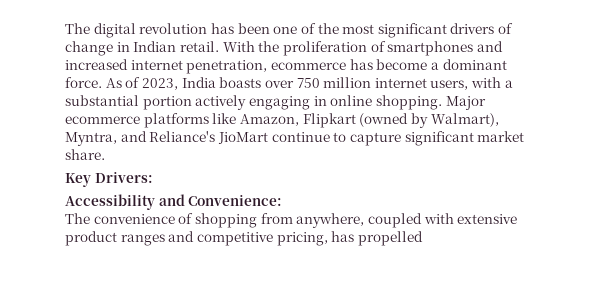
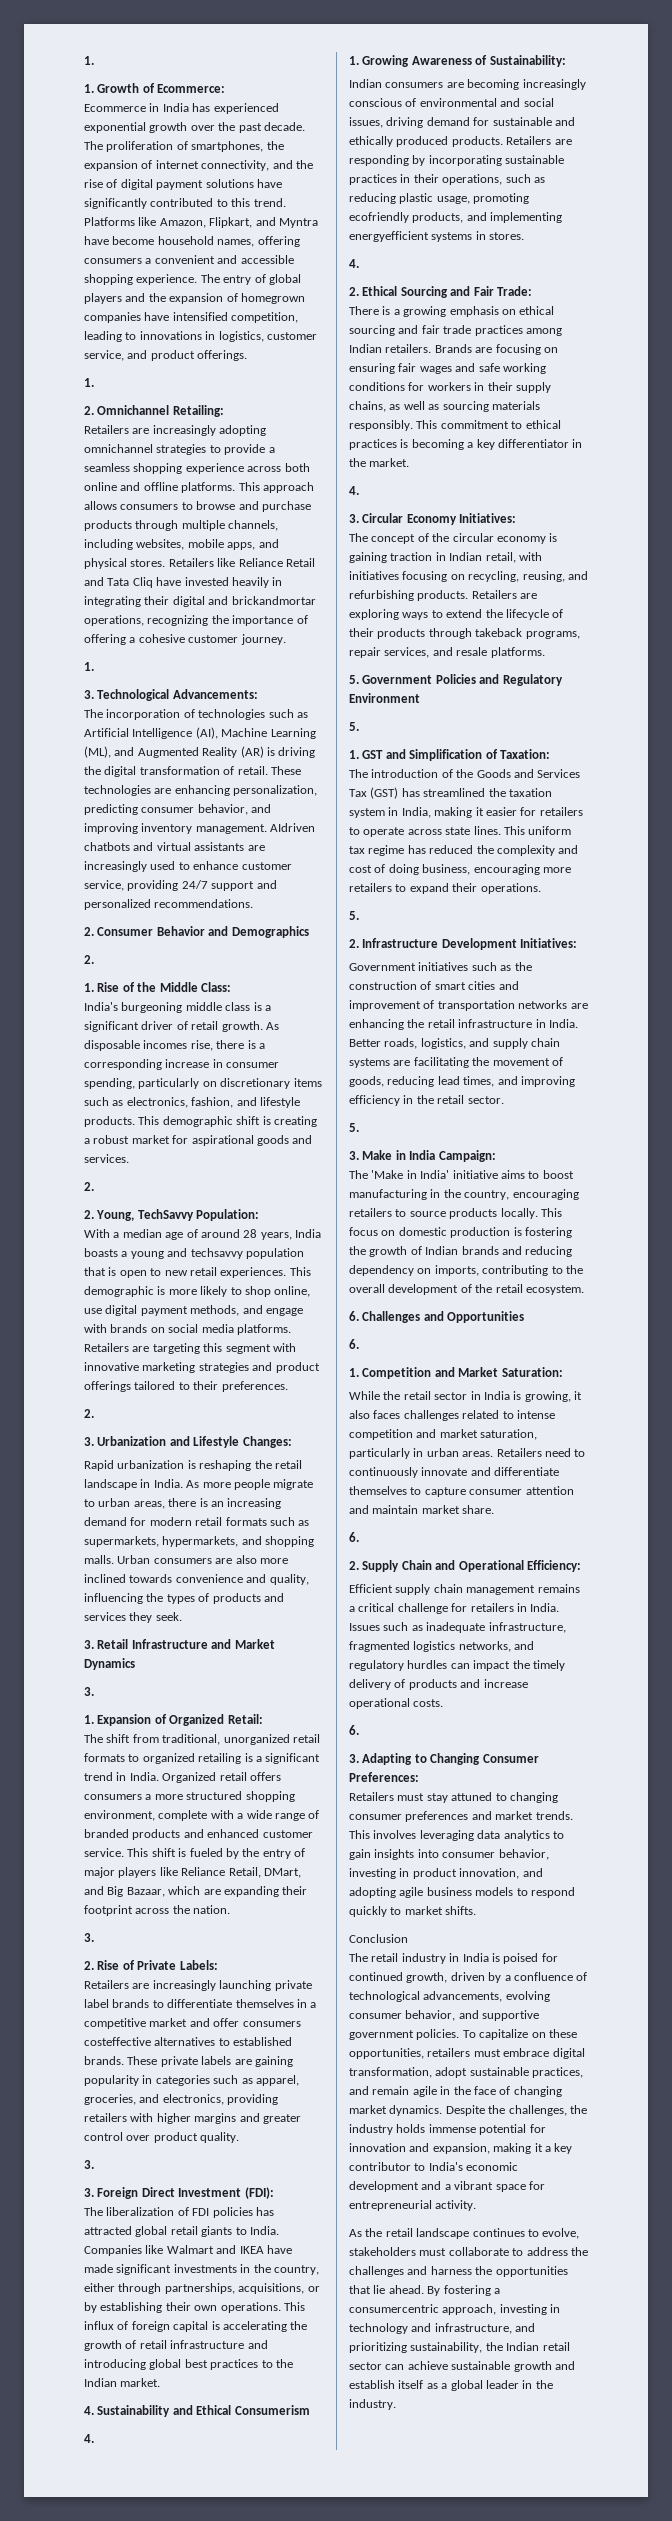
[65,23,514,38] [65,41,503,56] [65,59,507,74] [65,77,513,90] [65,95,486,110] [65,113,499,128] [65,131,525,146] [65,149,105,160] [65,172,153,187] [65,194,283,210] [65,213,518,228] [65,231,423,246] The digital revolution has been one of the most significant drivers of change in Indian retail. With the proliferation of smartphones and increased internet penetration, ecommerce has become a dominant force. As of 2023, India boasts over 750 million internet users, with a substantial portion actively engaging in online shopping. Major ecommerce platforms like Amazon, Flipkart (owned by Walmart), Myntra, and Reliance's JioMart continue to capture significant market share. // Key Drivers: // Accessibility and Convenience: // The convenience of shopping from anywhere, coupled with extensive product ranges and competitive pricing, has propelled -> [84,56,94,65] [84,83,226,93] [84,103,279,114] [84,122,305,133] [84,141,284,152] [84,160,313,171] [84,179,282,190] [84,198,286,209] [84,217,318,228] [84,236,300,247] [84,255,294,264] [84,274,301,285] [84,293,305,304] [84,312,299,323] [84,331,317,342] [84,350,248,361] [84,378,94,387] [84,405,224,417] [84,425,267,436] [84,444,275,455] [84,463,310,474] [84,482,314,493] [84,501,311,512] [84,520,279,531] [84,539,279,550] [84,558,315,569] [84,577,283,588] [84,596,316,607] [84,615,308,626] [84,634,286,645] [84,662,94,671] [84,689,258,701] [84,709,308,720] [84,727,316,739] [84,746,316,758] [84,766,301,777] [84,785,318,796] [84,804,272,815] [84,823,316,834] [84,842,265,851] [84,861,292,872] [84,880,277,891] [84,899,254,910] [84,926,309,938] [84,955,94,964] [84,982,231,992] [84,1002,271,1013] [84,1021,279,1032] [84,1040,265,1051] [84,1059,280,1070] [84,1078,322,1089] [84,1097,300,1108] [84,1116,317,1127] [84,1135,313,1146] [84,1154,129,1163] [84,1182,94,1191] [84,1209,260,1221] [84,1229,321,1240] [84,1248,304,1259] [84,1267,311,1278] [84,1286,311,1297] [84,1305,303,1316] [84,1324,291,1335] [84,1343,296,1354] [84,1362,320,1373] [84,1381,288,1392] [84,1409,94,1418] [84,1436,292,1448] [84,1460,302,1471] [84,1479,314,1490] [84,1498,282,1509] [84,1517,310,1526] [84,1536,315,1547] [84,1555,288,1564] [84,1574,309,1585] [84,1593,284,1604] [84,1612,182,1623] [84,1639,275,1649] [84,1658,135,1670] [84,1687,94,1696] [84,1714,263,1726] [84,1734,320,1745] [84,1753,321,1764] [84,1772,281,1783] [84,1791,295,1802] [84,1810,320,1821] [84,1829,313,1840] [84,1848,305,1859] [84,1867,301,1878] [84,1886,308,1897] [84,1905,231,1916] [84,1933,94,1942] [84,1960,218,1970] [84,1980,312,1991] [84,1999,317,2008] [84,2018,301,2029] [84,2037,293,2046] [84,2056,293,2067] [84,2075,299,2086] [84,2094,279,2105] [84,2113,301,2124] [84,2132,240,2143] [84,2160,94,2169] [84,2187,274,2199] [84,2207,274,2218] [84,2226,279,2237] [84,2245,292,2256] [84,2264,319,2275] [84,2283,320,2294] [84,2302,305,2313] [84,2321,308,2332] [84,2340,268,2351] [84,2359,293,2370] [84,2378,161,2387] [84,2405,310,2417] [84,2434,94,2443] [349,55,566,67] [349,79,586,90] [349,98,554,107] [349,117,575,128] [349,136,572,147] [349,155,565,166] [349,174,545,185] [349,193,530,204] [349,212,563,223] [349,231,525,242] [349,259,359,268] [349,286,532,298] [349,306,555,317] [349,325,562,336] [349,344,558,355] [349,363,546,374] [349,382,551,393] [349,401,540,412] [349,420,561,431] [349,439,583,450] [349,458,410,467] [349,486,359,495] [349,513,517,525] [349,533,558,544] [349,552,542,563] [349,571,588,582] [349,590,538,601] [349,609,564,620] [349,628,580,639] [349,647,545,658] [349,674,563,686] [349,693,420,703] [349,722,359,731] [349,749,550,761] [349,769,581,778] [349,787,552,799] [349,807,583,818] [349,826,572,837] [349,845,579,856] [349,864,571,875] [349,883,541,894] [349,911,359,920] [349,938,578,950] [349,962,532,971] [349,981,519,990] [349,1000,588,1011] [349,1019,578,1030] [349,1038,560,1049] [349,1057,563,1068] [349,1076,575,1087] [349,1095,504,1106] [349,1123,359,1132] [349,1150,496,1162] [349,1170,574,1179] [349,1189,579,1200] [349,1208,562,1219] [349,1227,572,1238] [349,1246,573,1257] [349,1265,583,1276] [349,1284,584,1295] [349,1311,525,1323] [349,1339,359,1349] [349,1367,563,1379] [349,1391,582,1402] [349,1410,555,1421] [349,1429,538,1440] [349,1448,586,1459] [349,1467,560,1478] [349,1486,574,1497] [349,1505,495,1514] [349,1532,359,1542] [349,1560,581,1572] [349,1584,580,1595] [349,1603,560,1614] [349,1622,566,1633] [349,1641,535,1652] [349,1660,565,1671] [349,1679,528,1690] [349,1698,444,1709] [349,1725,359,1735] [349,1753,539,1765] [349,1772,419,1782] [349,1792,558,1803] [349,1811,573,1822] [349,1830,564,1841] [349,1849,549,1860] [349,1868,543,1879] [349,1887,575,1898] [349,1906,477,1917] [349,1934,408,1943] [349,1953,558,1964] [349,1972,588,1983] [349,1991,550,2002] [349,2010,540,2021] [349,2029,577,2040] [349,2048,585,2059] [349,2067,584,2078] [349,2086,562,2097] [349,2105,587,2116] [349,2124,546,2135] [349,2143,573,2154] [349,2162,519,2171] [349,2181,545,2192] [349,2200,477,2211] [349,2228,580,2239] [349,2247,588,2256] [349,2266,568,2277] [349,2285,500,2296] [349,2304,561,2315] [349,2323,536,2334] [349,2342,570,2353] [349,2361,575,2372] [349,2380,553,2391] [349,2399,396,2410] 1. // 1. Growth of Ecommerce: // Ecommerce in India has experienced exponential growth over the past decade. The proliferation of smartphones, the expansion of internet connectivity, and the rise of digital payment solutions have significantly contributed to this trend. Platforms like Amazon, Flipkart, and Myntra have become household names, offering consumers a convenient and accessible shopping experience. The entry of global players and the expansion of homegrown companies have intensified competition, leading to innovations in logistics, customer service, and product offerings. // 1. // 2. Omnichannel Retailing: // Retailers are increasingly adopting omnichannel strategies to provide a seamless shopping experience across both online and offline platforms. This approach allows consumers to browse and purchase products through multiple channels, including websites, mobile apps, and physical stores. Retailers like Reliance Retail and Tata Cliq have invested heavily in integrating their digital and brickandmortar operations, recognizing the importance of offering a cohesive customer journey. // 1. // 3. Technological Advancements: // The incorporation of technologies such as Artificial Intelligence (AI), Machine Learning (ML), and Augmented Reality (AR) is driving the digital transformation of retail. These technologies are enhancing personalization, predicting consumer behavior, and improving inventory management. AIdriven chatbots and virtual assistants are increasingly used to enhance customer service, providing 24/7 support and personalized recommendations. // 2. Consumer Behavior and Demographics // 2. // 1. Rise of the Middle Class: // India's burgeoning middle class is a significant driver of retail growth. As disposable incomes rise, there is a corresponding increase in consumer spending, particularly on discretionary items such as electronics, fashion, and lifestyle products. This demographic shift is creating a robust market for aspirational goods and services. // 2. // 2. Young, TechSavvy Population: // With a median age of around 28 years, India boasts a young and techsavvy population that is open to new retail experiences. This demographic is more likely to shop online, use digital payment methods, and engage with brands on social media platforms. Retailers are targeting this segment with innovative marketing strategies and product offerings tailored to their preferences. // 2. // 3. Urbanization and Lifestyle Changes: // Rapid urbanization is reshaping the retail landscape in India. As more people migrate to urban areas, there is an increasing demand for modern retail formats such as supermarkets, hypermarkets, and shopping malls. Urban consumers are also more inclined towards convenience and quality, influencing the types of products and services they seek. // 3. Retail Infrastructure and Market Dynamics // 3. // 1. Expansion of Organized Retail: // The shift from traditional, unorganized retail formats to organized retailing is a significant trend in India. Organized retail offers consumers a more structured shopping environment, complete with a wide range of branded products and enhanced customer service. This shift is fueled by the entry of major players like Reliance Retail, DMart, and Big Bazaar, which are expanding their footprint across the nation. // 3. // 2. Rise of Private Labels: // Retailers are increasingly launching private label brands to differentiate themselves in a competitive market and offer consumers costeffective alternatives to established brands. These private labels are gaining popularity in categories such as apparel, groceries, and electronics, providing retailers with higher margins and greater control over product quality. // 3. // 3. Foreign Direct Investment (FDI): // The liberalization of FDI policies has attracted global retail giants to India. Companies like Walmart and IKEA have made significant investments in the country, either through partnerships, acquisitions, or by establishing their own operations. This influx of foreign capital is accelerating the growth of retail infrastructure and introducing global best practices to the Indian market. // 4. Sustainability and Ethical Consumerism // 4. // 1. Growing Awareness of Sustainability: // Indian consumers are becoming increasingly conscious of environmental and social issues, driving demand for sustainable and ethically produced products. Retailers are responding by incorporating sustainable practices in their operations, such as reducing plastic usage, promoting ecofriendly products, and implementing energyefficient systems in stores. // 4. // 2. Ethical Sourcing and Fair Trade: // There is a growing emphasis on ethical sourcing and fair trade practices among Indian retailers. Brands are focusing on ensuring fair wages and safe working conditions for workers in their supply chains, as well as sourcing materials responsibly. This commitment to ethical practices is becoming a key differentiator in the market. // 4. // 3. Circular Economy Initiatives: // The concept of the circular economy is gaining traction in Indian retail, with initiatives focusing on recycling, reusing, and refurbishing products. Retailers are exploring ways to extend the lifecycle of their products through takeback programs, repair services, and resale platforms. // 5. Government Policies and Regulatory Environment // 5. // 1. GST and Simplification of Taxation: // The introduction of the Goods and Services Tax (GST) has streamlined the taxation system in India, making it easier for retailers to operate across state lines. This uniform tax regime has reduced the complexity and cost of doing business, encouraging more retailers to expand their operations. // 5. // 2. Infrastructure Development Initiatives: // Government initiatives such as the construction of smart cities and improvement of transportation networks are enhancing the retail infrastructure in India. Better roads, logistics, and supply chain systems are facilitating the movement of goods, reducing lead times, and improving efficiency in the retail sector. // 5. // 3. Make in India Campaign: // The 'Make in India' initiative aims to boost manufacturing in the country, encouraging retailers to source products locally. This focus on domestic production is fostering the growth of Indian brands and reducing dependency on imports, contributing to the overall development of the retail ecosystem. // 6. Challenges and Opportunities // 6. // 1. Competition and Market Saturation: // While the retail sector in India is growing, it also faces challenges related to intense competition and market saturation, particularly in urban areas. Retailers need to continuously innovate and differentiate themselves to capture consumer attention and maintain market share. // 6. // 2. Supply Chain and Operational Efficiency: // Efficient supply chain management remains a critical challenge for retailers in India. Issues such as inadequate infrastructure, fragmented logistics networks, and regulatory hurdles can impact the timely delivery of products and increase operational costs. // 6. // 3. Adapting to Changing Consumer Preferences: // Retailers must stay attuned to changing consumer preferences and market trends. This involves leveraging data analytics to gain insights into consumer behavior, investing in product innovation, and adopting agile business models to respond quickly to market shifts. // Conclusion // The retail industry in India is poised for continued growth, driven by a confluence of technological advancements, evolving consumer behavior, and supportive government policies. To capitalize on these opportunities, retailers must embrace digital transformation, adopt sustainable practices, and remain agile in the face of changing market dynamics. Despite the challenges, the industry holds immense potential for innovation and expansion, making it a key contributor to India's economic development and a vibrant space for entrepreneurial activity. // As the retail landscape continues to evolve, stakeholders must collaborate to address the challenges and harness the opportunities that lie ahead. By fostering a consumercentric approach, investing in technology and infrastructure, and prioritizing sustainability, the Indian retail sector can achieve sustainable growth and establish itself as a global leader in the industry.

